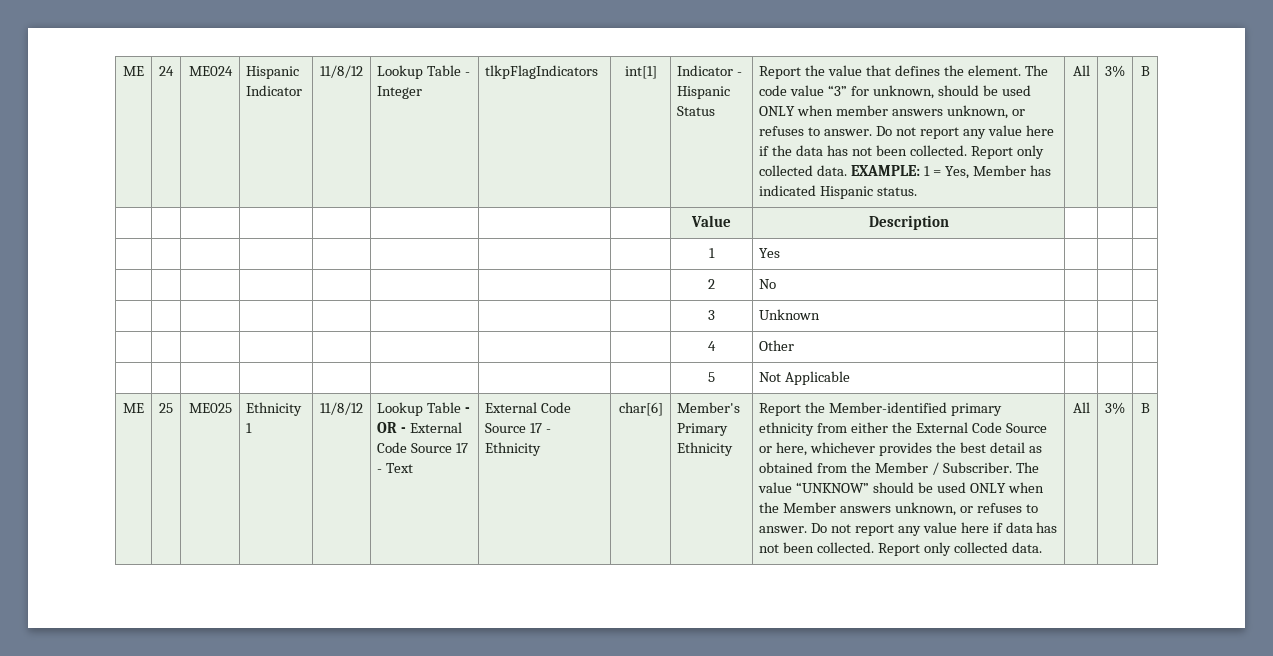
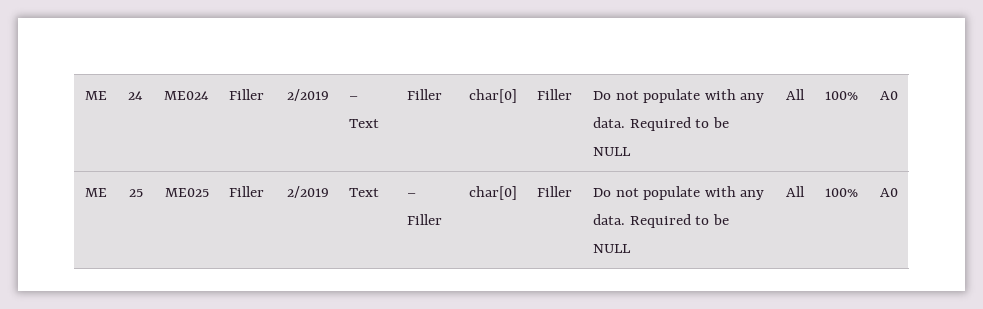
[246,66,300,79] [246,85,303,96] [320,65,363,78] [377,65,471,79] [377,86,423,99] [485,65,599,79] [624,66,657,79] [677,65,743,76] [677,86,731,99] [677,106,716,116] [759,65,1048,79] [759,85,1031,99] [759,105,1025,119] [759,125,1054,139] [759,145,1044,159] [759,165,1051,179] [759,185,918,199] [1072,65,1090,76] [1105,65,1125,77] [1140,66,1150,76] [691,215,731,227] [868,215,949,230] [709,248,715,258] [759,248,781,258] [708,279,715,289] [759,279,777,289] [708,310,715,320] [759,309,821,320] [708,341,716,351] [759,340,795,351] [708,372,715,382] [759,371,851,385] [123,403,144,413] [159,403,173,413] [188,403,232,413] [246,402,303,416] [246,423,253,433] [320,402,363,415] [377,402,471,416] [377,422,463,433] [377,442,469,453] [377,463,414,473] [485,402,572,413] [485,423,552,433] [485,442,542,456] [618,402,663,416] [677,402,741,413] [677,423,729,436] [677,442,734,456] [759,402,1002,416] [759,422,1047,436] [759,442,1042,456] [759,462,1039,475] [758,482,1044,493] [759,502,1038,516] [759,522,1058,536] [759,542,1042,556] [1072,402,1090,413] [1105,402,1125,414] [1140,403,1150,413] Hispanic Indicator | 11/8/12 | Lookup Table - Integer | tlkpFlagIndicators | int[1] | Indicator - Hispanic Status | Report the value that defines the element. The code value “3” for unknown, should be used ONLY when member answers unknown, or refuses to answer. Do not report any value here if the data has not been collected. Report only collected data. EXAMPLE: 1 = Yes, Member has indicated Hispanic status. | All | 3% | B // | | | | | | | | Value | Description | | | // | | | | | | | | 1 | Yes | | | // | | | | | | | | 2 | No | | | // | | | | | | | | 3 | Unknown | | | // | | | | | | | | 4 | Other | | | // | | | | | | | | 5 | Not Applicable | | | // ME | 25 | ME025 | Ethnicity 1 | 11/8/12 | Lookup Table - OR - External Code Source 17 - Text | External Code Source 17 - Ethnicity | char[6] | Member's Primary Ethnicity | Report the Member-identified primary ethnicity from either the External Code Source or here, whichever provides the best detail as obtained from the Member / Subscriber. The value “UNKNOW” should be used ONLY when the Member answers unknown, or refuses to answer. Do not report any value here if data has not been collected. Report only collected data. | All | 3% | B -> [229,89,265,100] [287,89,329,101] [349,96,359,100] [349,119,380,128] [407,89,443,100] [468,89,517,103] [537,89,573,100] [593,89,764,103] [593,117,729,131] [593,147,632,156] [786,89,805,100] [825,91,858,100] [879,91,898,100] [85,188,107,197] [128,189,143,197] [164,188,209,197] [229,186,265,197] [287,186,329,198] [349,188,380,197] [407,193,417,197] [407,214,443,225] [468,186,517,200] [537,186,573,197] [593,186,764,200] [593,214,729,228] [593,244,632,253] [786,186,805,197] [825,188,858,197] [879,188,898,197] Filler | 2/2019 | – Text | Filler | char[0] | Filler | Do not populate with any data. Required to be NULL | All | 100% | A0 // ME | 25 | ME025 | Filler | 2/2019 | Text | – Filler | char[0] | Filler | Do not populate with any data. Required to be NULL | All | 100% | A0

